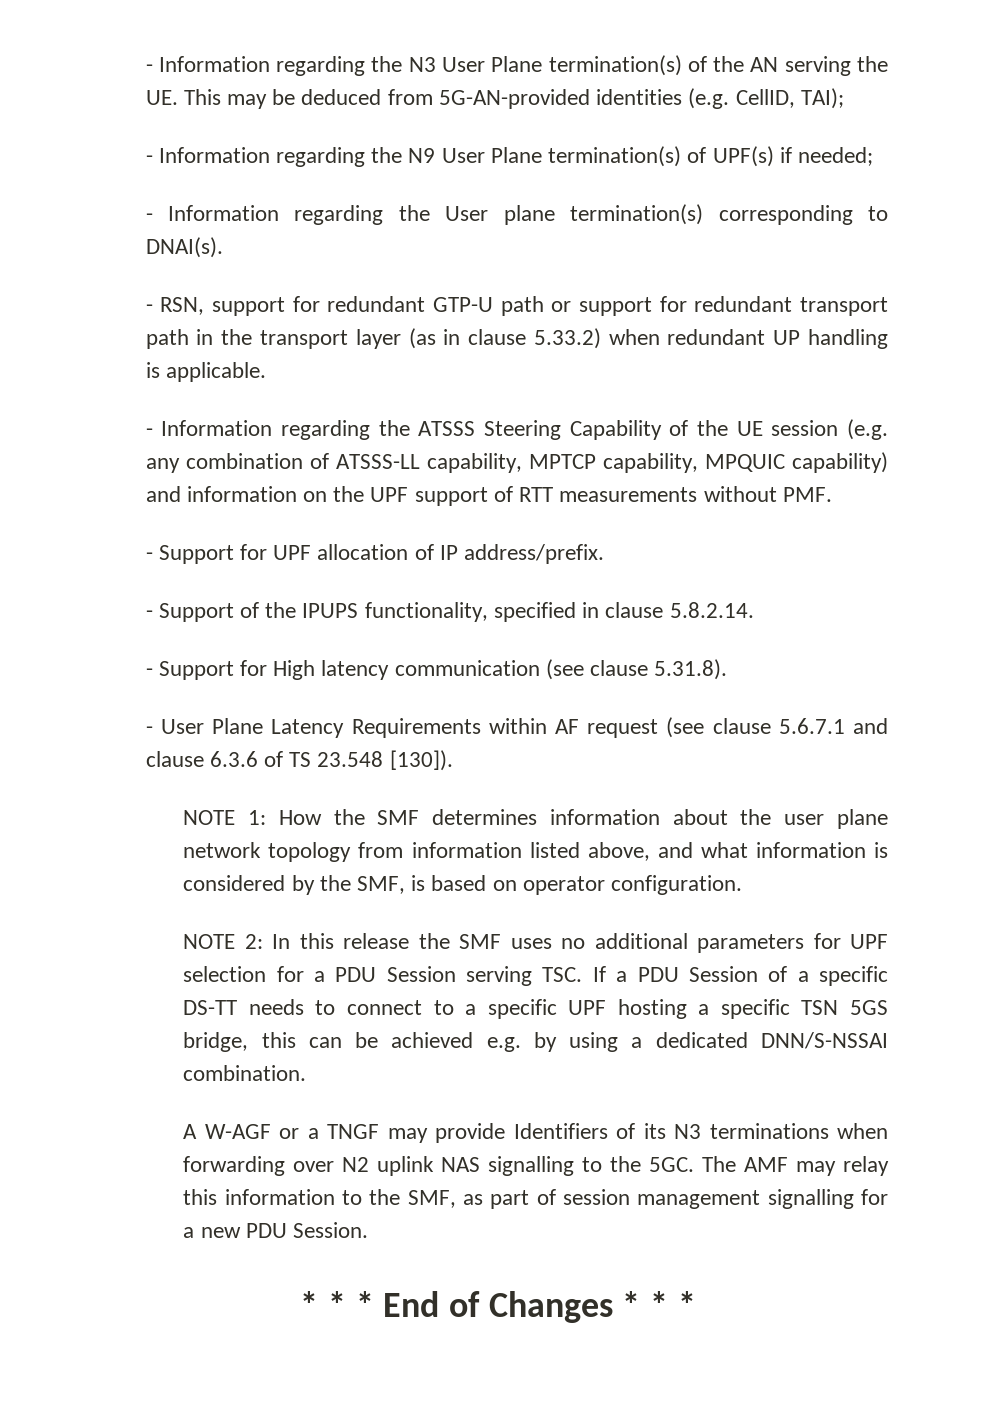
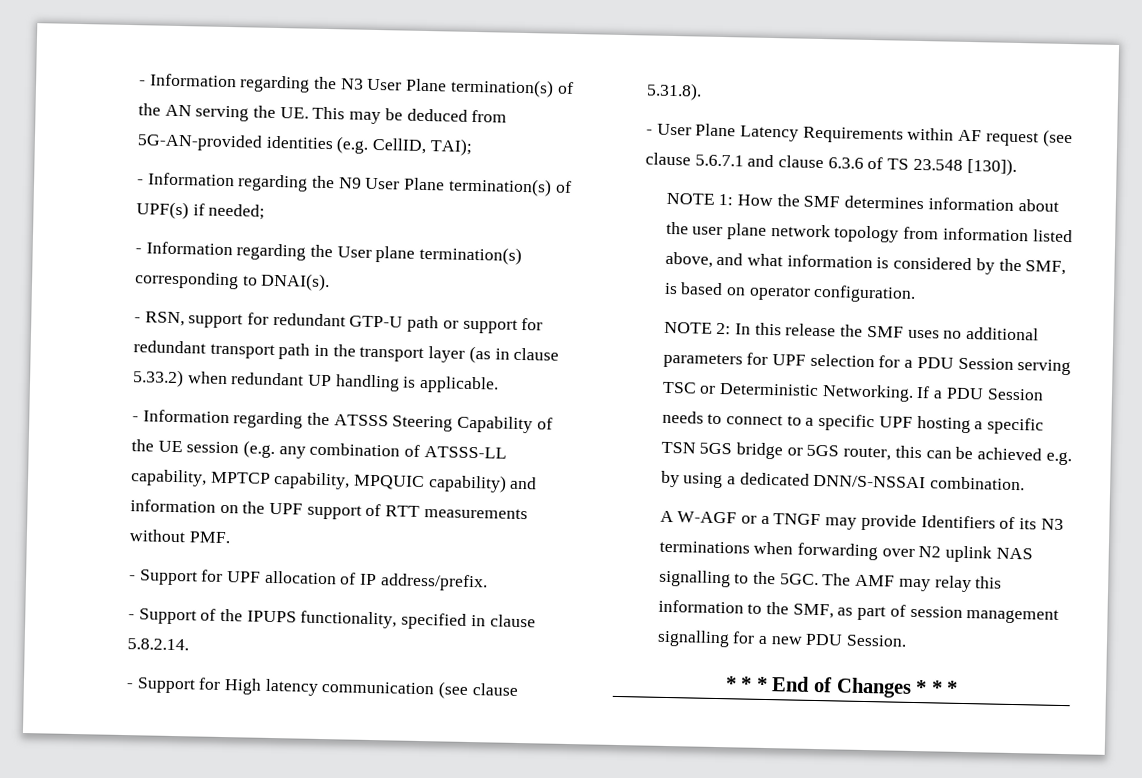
[542,966,889,986] [183,1000,238,1015] TSC. If a PDU Session of a specific DS-TT -> [661,381,1044,402] TSC or Deterministic Networking. If a PDU Session
[183,1032,249,1052] bridge, -> [736,442,892,461] bridge or 5GS router,

